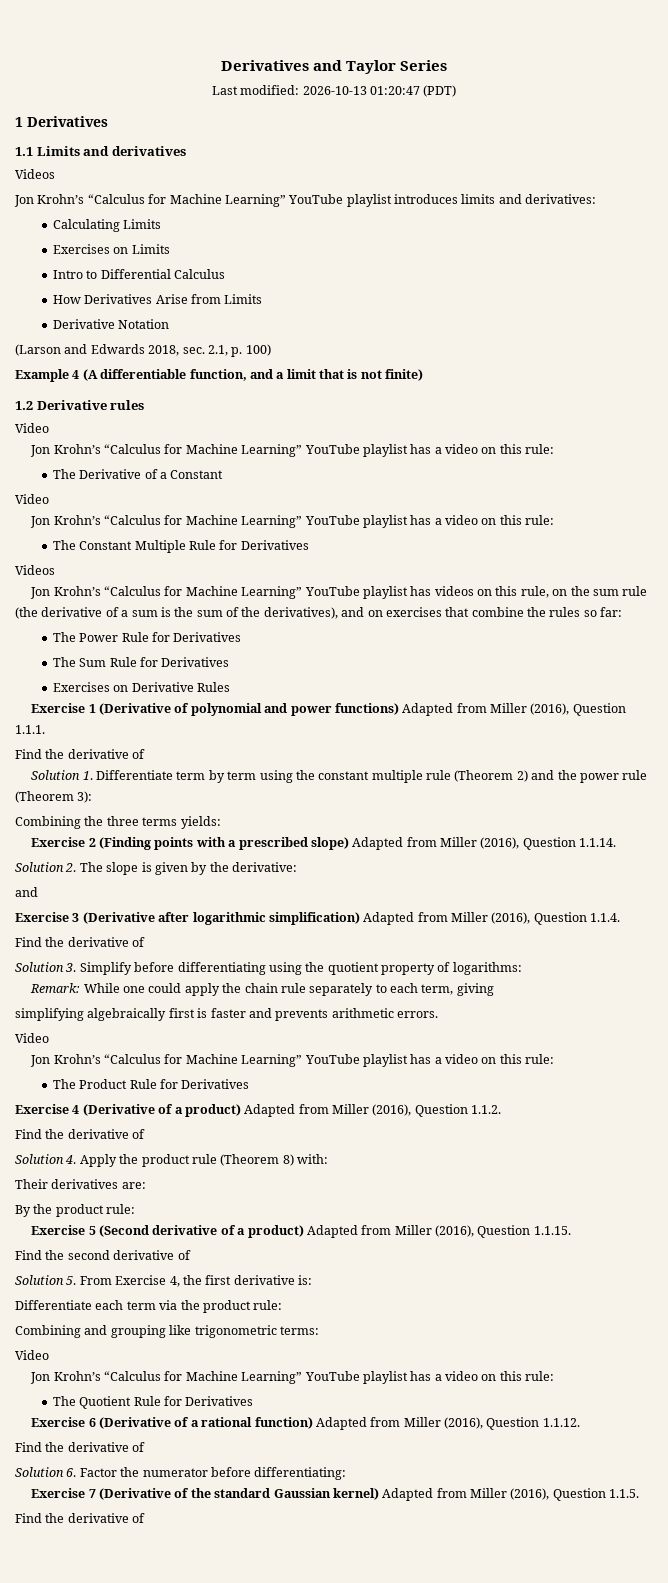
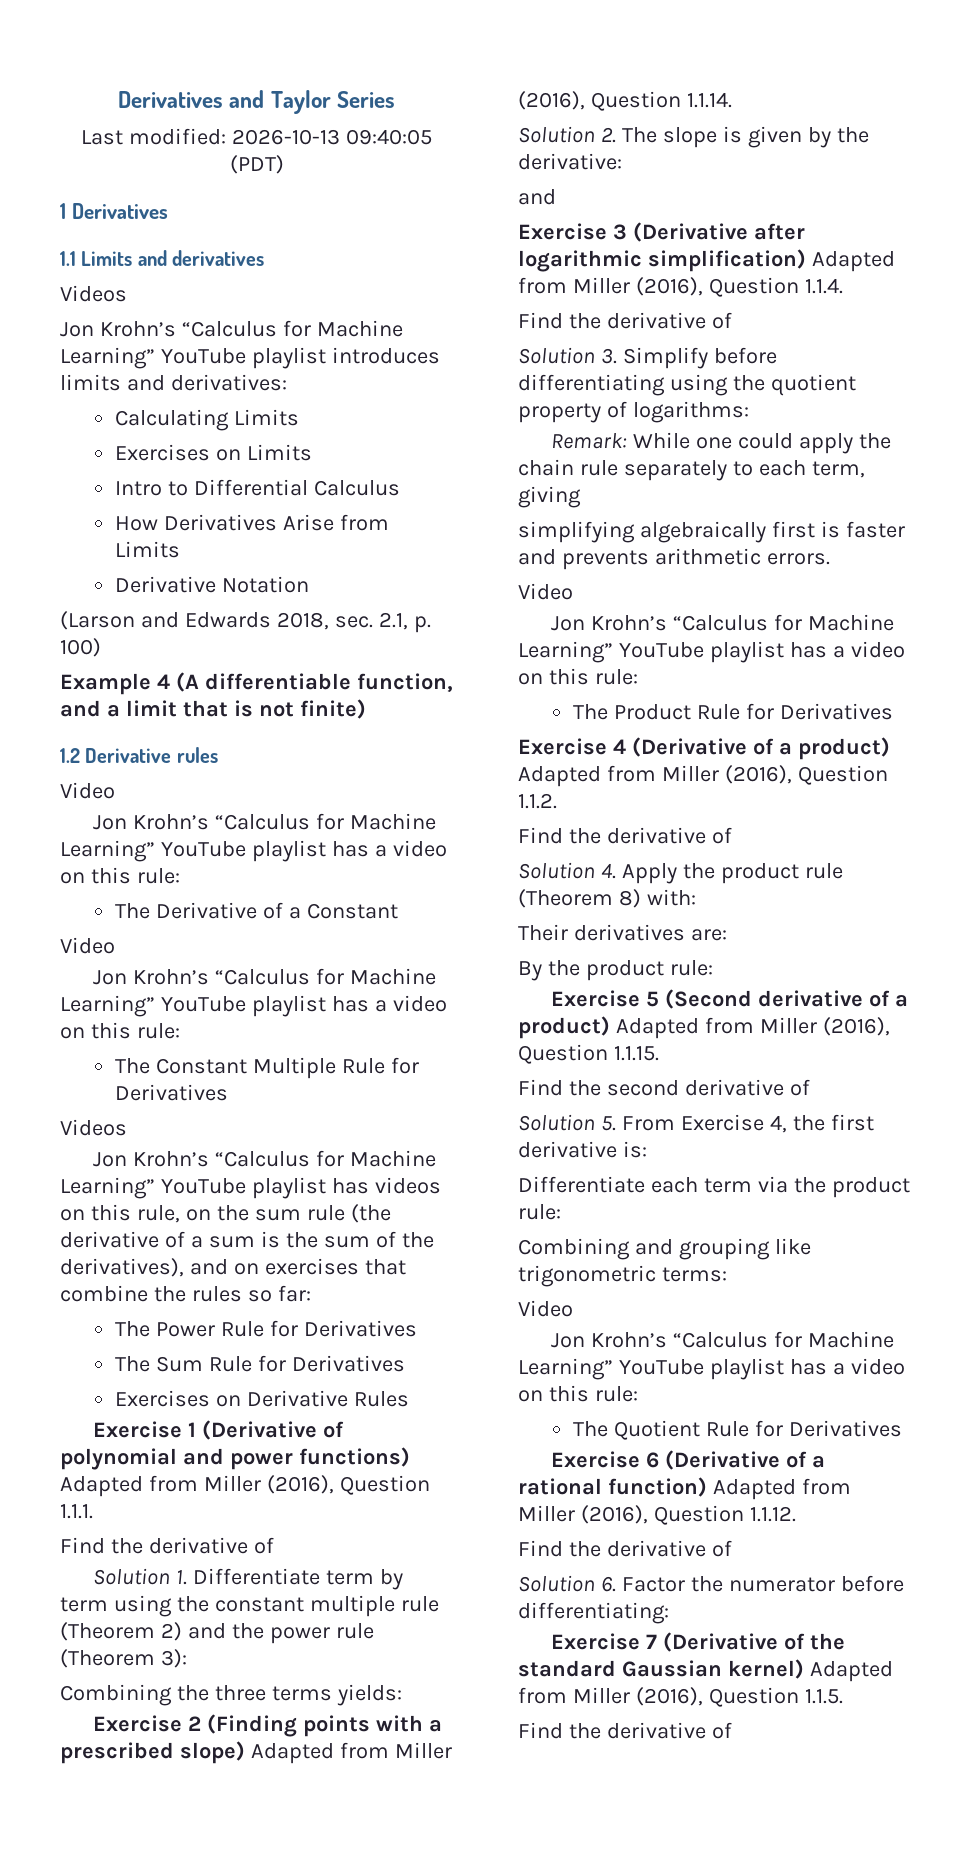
[369,86,420,95] 01:20:47 -> [345,129,432,145] 09:40:05

